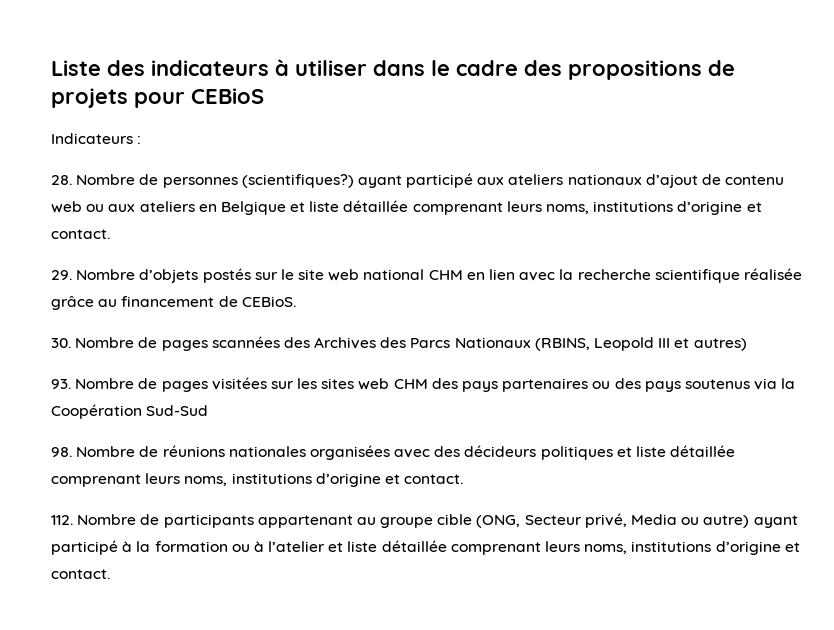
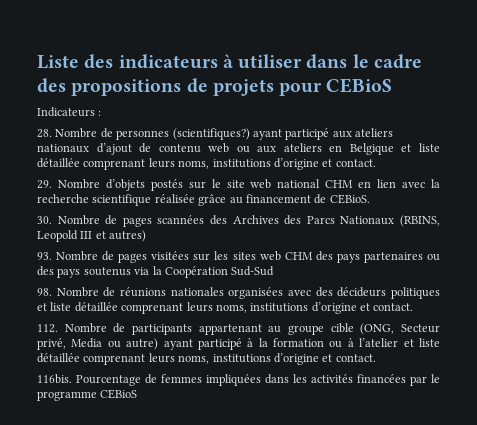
(110, 574) none -> [37,374,440,386] [37,389,138,401] // 116bis. Pourcentage de femmes impliquées dans les activités financées par le programme CEBioS

